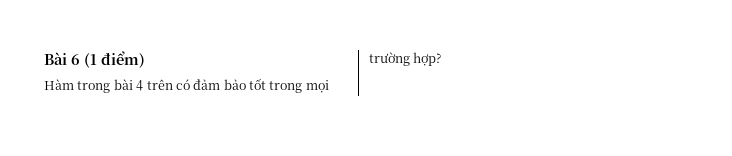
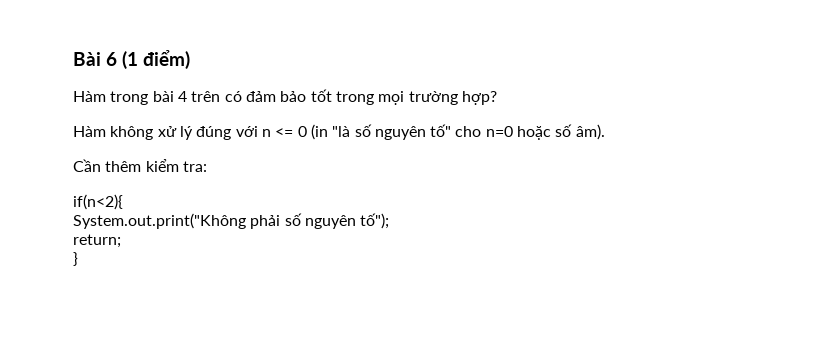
(442, 59) none -> [73,124,605,140] [73,159,207,172] [73,194,123,210] [73,213,390,229] [73,234,121,248] [73,252,78,266] // Hàm không xử lý đúng với n <= 0 (in "là số nguyên tố" cho n=0 hoặc số âm). // Cần thêm kiểm tra: // if(n<2){ // System.out.print("Không phải số nguyên tố"); // return; // }

